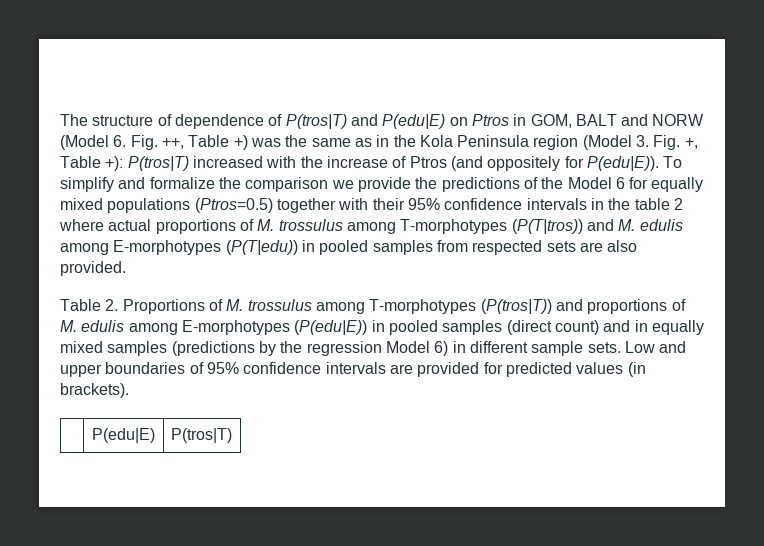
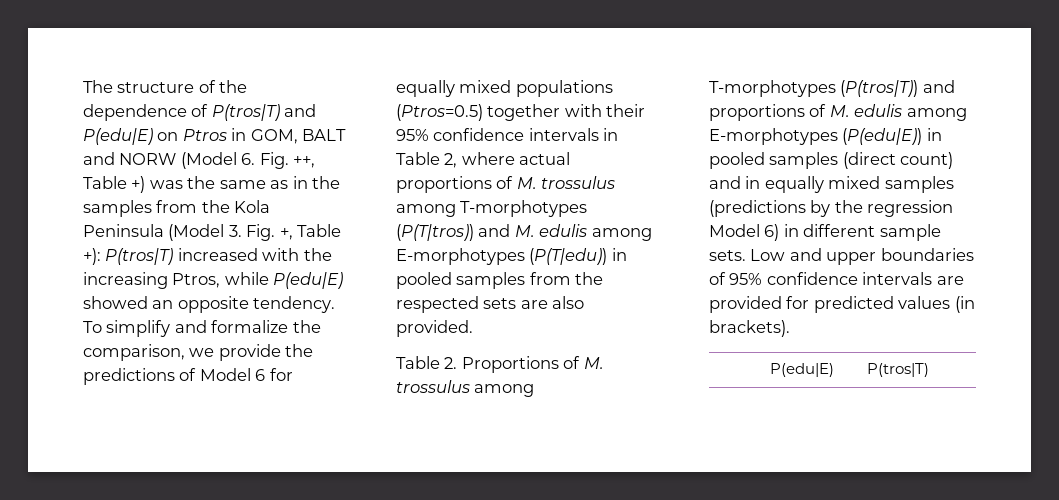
(172, 120) none -> [219,80,248,93] the
(416, 141) none -> [83,200,230,217] samples from the
[533,135,579,150] region -> (164, 230) none
[326,156,659,171] increase of Ptros (and oppositely for P(edu|E)). -> [83,272,344,289] [83,296,336,313] increasing Ptros, while P(edu|E) showed an opposite tendency.
[245,177,329,192] comparison -> [83,344,185,361] comparison,
[541,177,564,189] the -> (197, 374) none
[608,198,683,210] the table 2 -> [396,152,458,168] Table 2,
(468, 246) none -> [575,272,604,285] the

